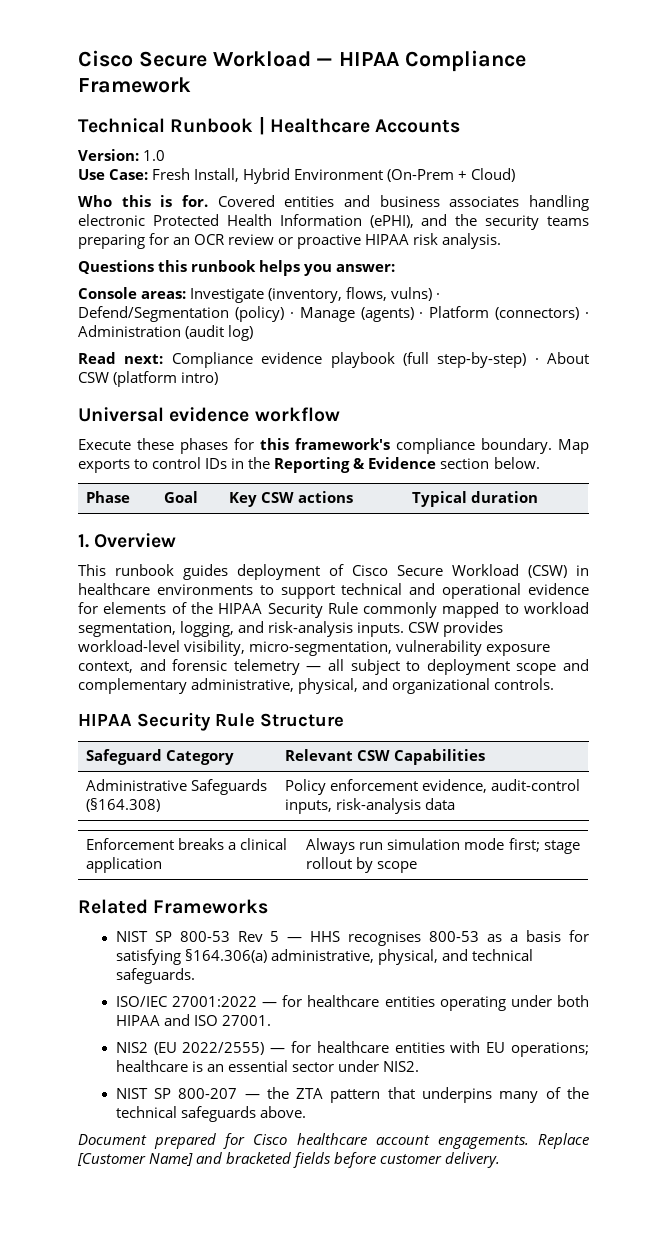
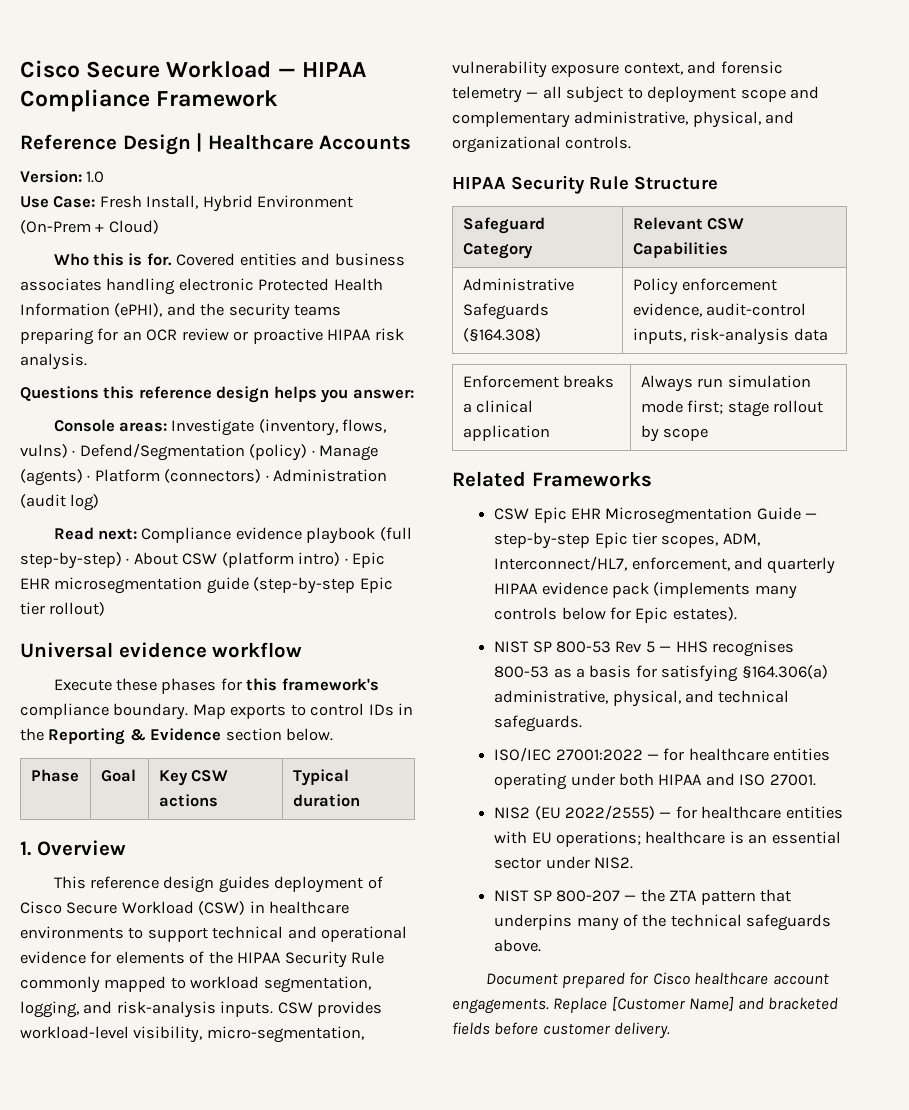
[78,118,254,133] Technical Runbook -> [20,134,191,155] Reference Design
[191,260,257,272] runbook -> [138,386,270,403] reference design
(219, 378) none -> [344,552,386,568] [20,577,393,594] [20,602,106,616] · Epic EHR microsegmentation guide (step-by-step Epic tier rollout)
[115,564,174,576] runbook -> [90,876,215,893] reference design
(269, 906) none -> [494,507,818,524] [494,532,760,549] [494,556,836,574] [494,582,797,599] [494,607,737,623] // CSW Epic EHR Microsegmentation Guide — step-by-step Epic tier scopes, ADM, Interconnect/HL7, enforcement, and quarterly HIPAA evidence pack (implements many controls below for Epic estates).

